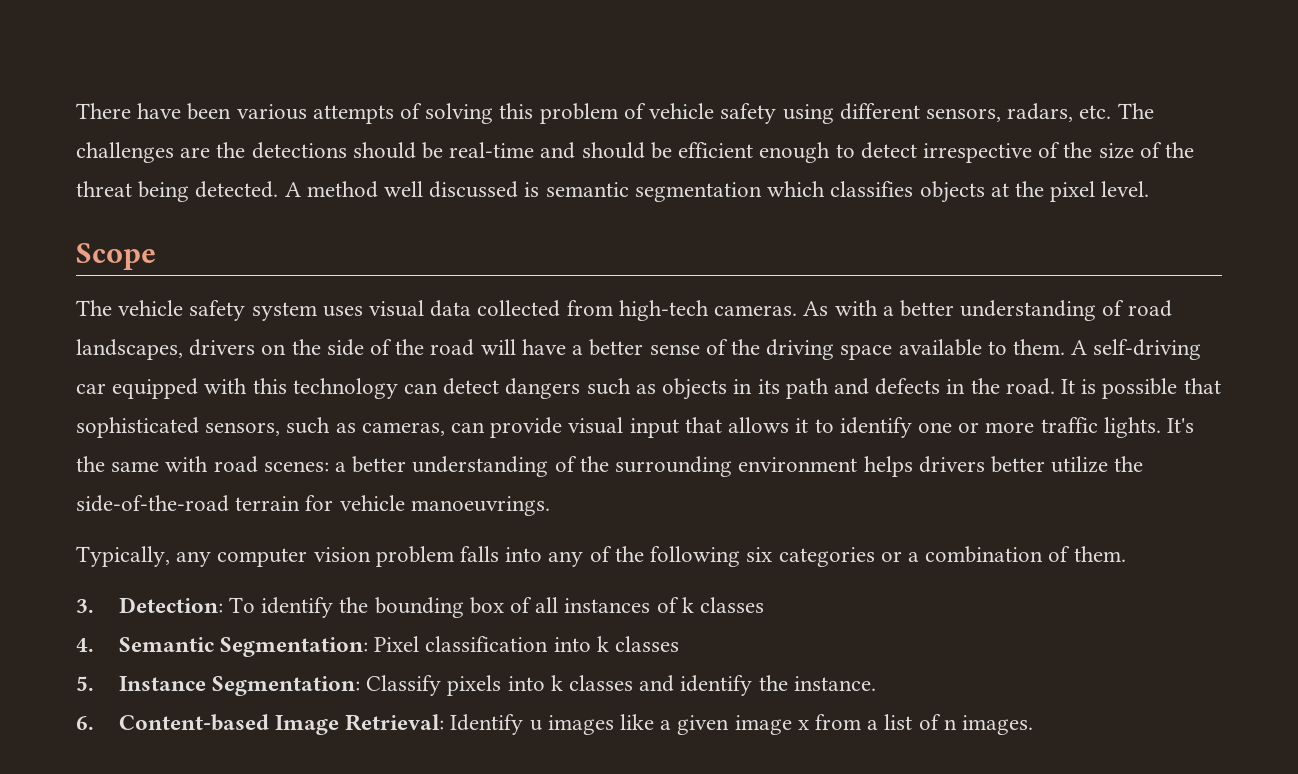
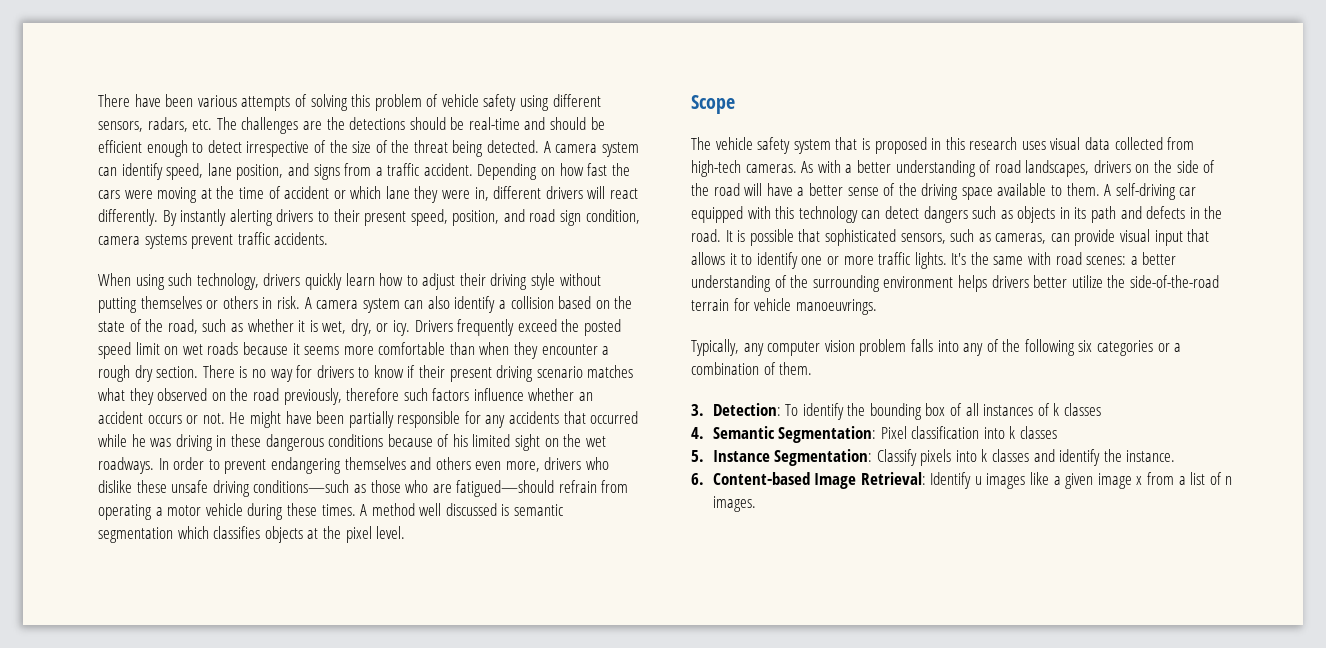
(301, 189) none -> [555,142,639,157] [98,163,630,180] [98,186,639,203] [98,209,640,226] [98,232,329,249] [98,273,601,290] [98,296,633,313] [98,319,622,336] [98,342,610,359] [98,365,634,382] [98,388,594,405] [98,411,639,428] [98,434,606,451] [98,457,610,474] [98,480,629,497] [98,503,368,520] camera system can identify speed, lane position, and signs from a traffic accident. Depending on how fast the cars were moving at the time of accident or which lane they were in, different drivers will react differently. By instantly alerting drivers to their present speed, position, and road sign condition, camera systems prevent traffic accidents. // When using such technology, drivers quickly learn how to adjust their driving style without putting themselves or others in risk. A camera system can also identify a collision based on the state of the road, such as whether it is wet, dry, or icy. Drivers frequently exceed the posted speed limit on wet roads because it seems more comfortable than when they encounter a rough dry section. There is no way for drivers to know if their present driving scenario matches what they observed on the road previously, therefore such factors influence whether an accident occurs or not. He might have been partially responsible for any accidents that occurred while he was driving in these dangerous conditions because of his limited sight on the wet roadways. In order to prevent endangering themselves and others even more, drivers who dislike these unsafe driving conditions—such as those who are fatigued—should refrain from operating a motor vehicle during these times. A
(317, 311) none -> [835,137,1018,154] that is proposed in this research

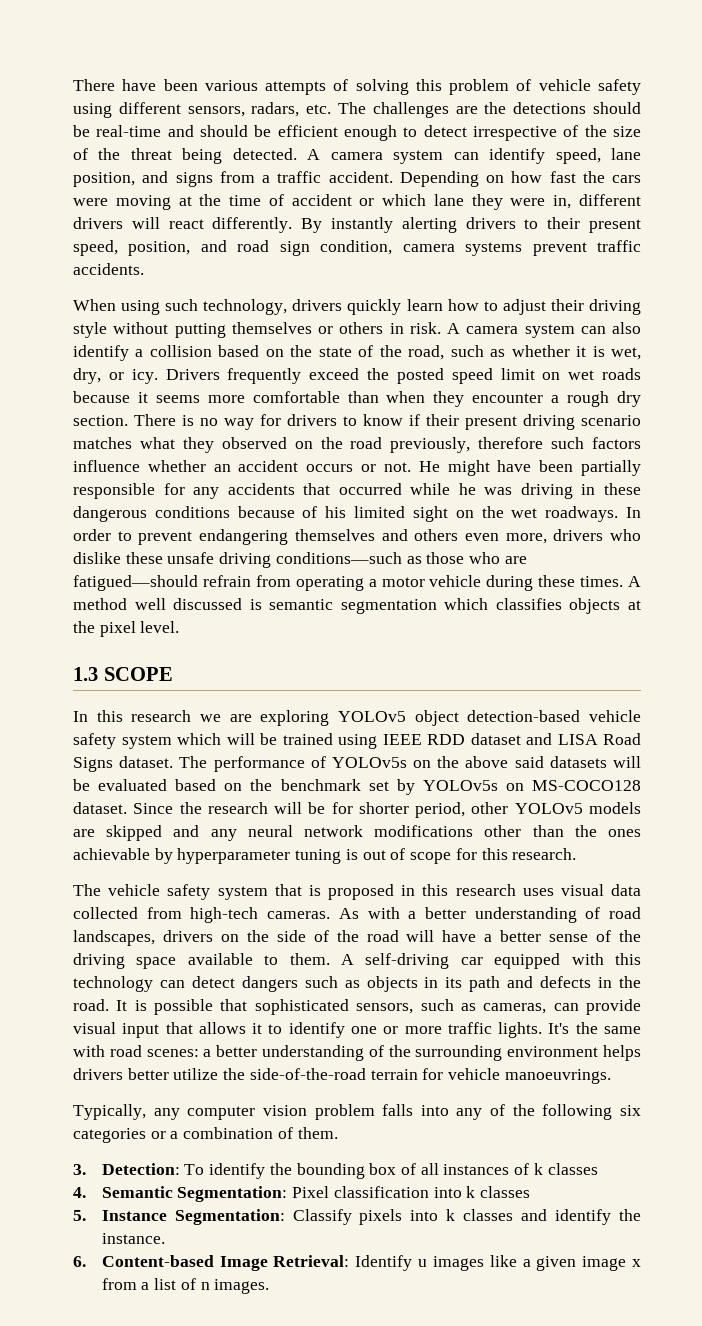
[691,95,735,114] Scope -> [73,667,173,681] [73,710,641,726] [73,733,641,749] [73,756,641,772] [73,779,642,795] [73,802,641,818] [73,825,641,841] [73,848,577,864] 1.3 SCOPE // In this research we are exploring YOLOv5 object detection-based vehicle safety system which will be trained using IEEE RDD dataset and LISA Road Signs dataset. The performance of YOLOv5s on the above said datasets will be evaluated based on the benchmark set by YOLOv5s on MS-COCO128 dataset. Since the research will be for shorter period, other YOLOv5 models are skipped and any neural network modifications other than the ones achievable by hyperparameter tuning is out of scope for this research.

